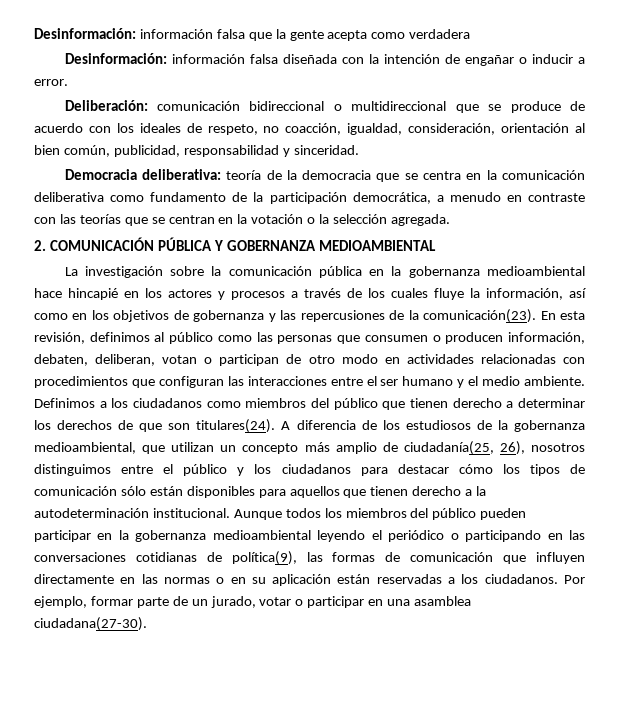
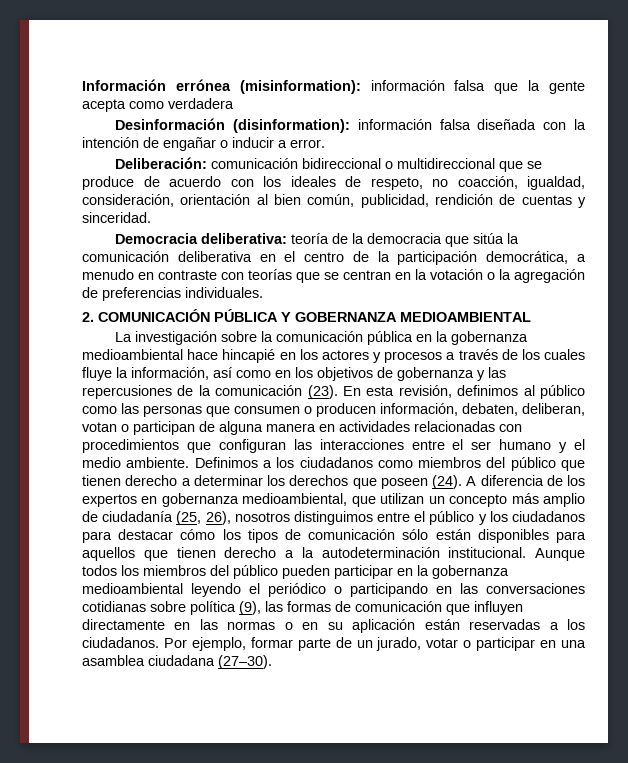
[34,28,136,39] Desinformación: -> [82,79,361,94] Información errónea (misinformation):
[64,53,167,64] Desinformación: -> [115,118,351,133] Desinformación (disinformation):
[183,145,279,157] responsabilidad -> [435,194,572,205] rendición de cuentas
[404,170,585,180] [34,192,227,202] se centra en la comunicación deliberativa como fundamento -> [473,233,520,244] [82,251,345,262] sitúa la comunicación deliberativa en el centro
[59,214,76,224] las -> (244, 276) none
[333,214,450,226] selección agregada. -> [514,269,585,283] [82,287,263,301] agregación de preferencias individuales.
[423,309,537,323] comunicación(23). -> [215,385,338,399] comunicación (23).
[308,354,378,364] otro modo -> [219,421,316,435] alguna manera
[118,419,276,433] de que son titulares(24). -> [352,475,462,489] que poseen (24).
[405,420,508,430] estudiosos de la -> [82,494,158,507] expertos en
[403,441,494,455] ciudadanía(25, -> [102,511,202,525] ciudadanía (25,
[206,551,297,565] de política(9), -> [150,601,261,615] sobre política (9),
[34,617,147,631] ciudadana(27-30). -> [148,655,272,669] ciudadana (27–30).

